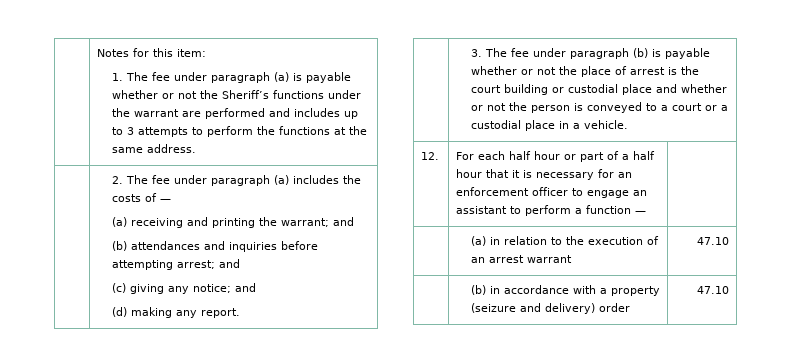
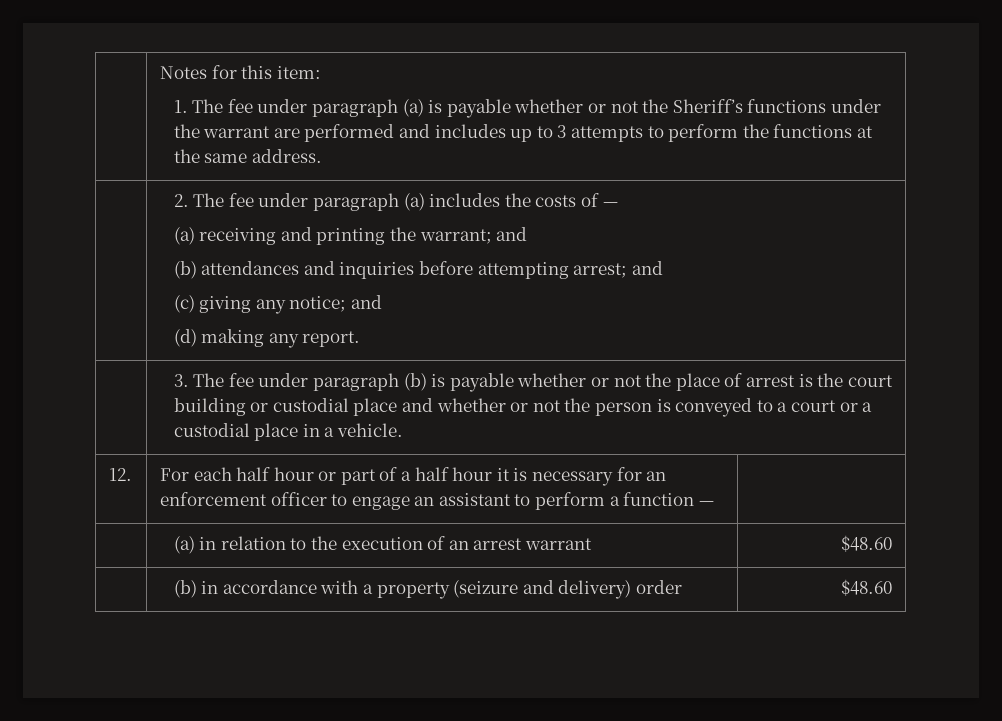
[486,169,510,178] that -> (493, 474) none
[696,237,729,245] 47.10 -> [841,535,893,552] $48.60
[696,286,729,294] 47.10 -> [841,579,893,596] $48.60

